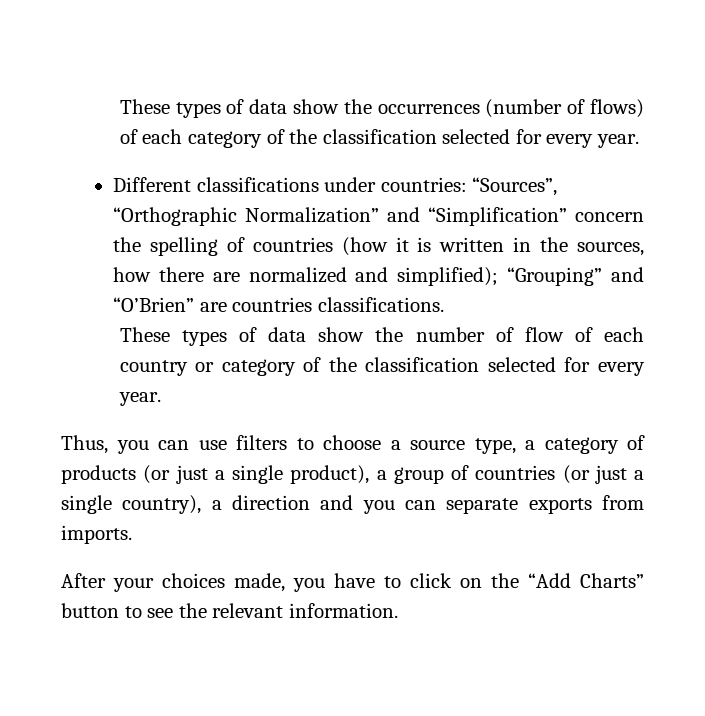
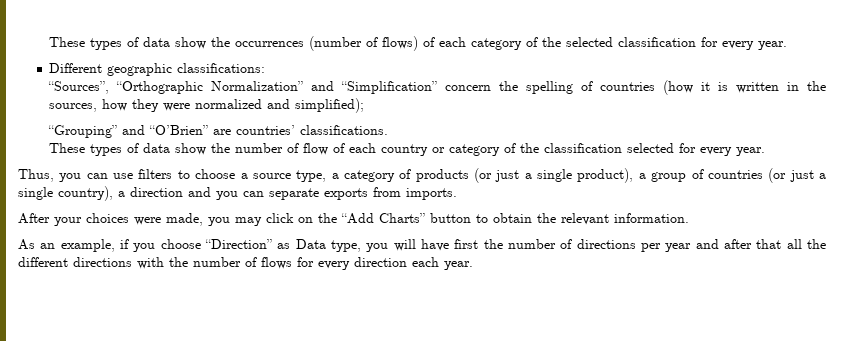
[322,129,511,144] classification selected -> [566,37,697,47] selected classification
[196,177,467,192] classifications under countries: -> [107,63,266,76] geographic classifications: //
[158,267,240,282] there are -> [132,99,191,112] they were
(499, 276) none -> (365, 105) //
[232,297,313,312] countries -> [236,125,296,135] countries’
(225, 580) none -> [134,217,161,225] were
[334,573,401,588] have to -> [235,217,262,226] may
[147,608,174,618] see -> [493,213,532,223] obtain
(398, 610) none -> [18,239,827,252] [18,257,473,270] // As an example, if you choose “Direction” as Data type, you will have first the number of directions per year and after that all the different directions with the number of flows for every direction each year.

